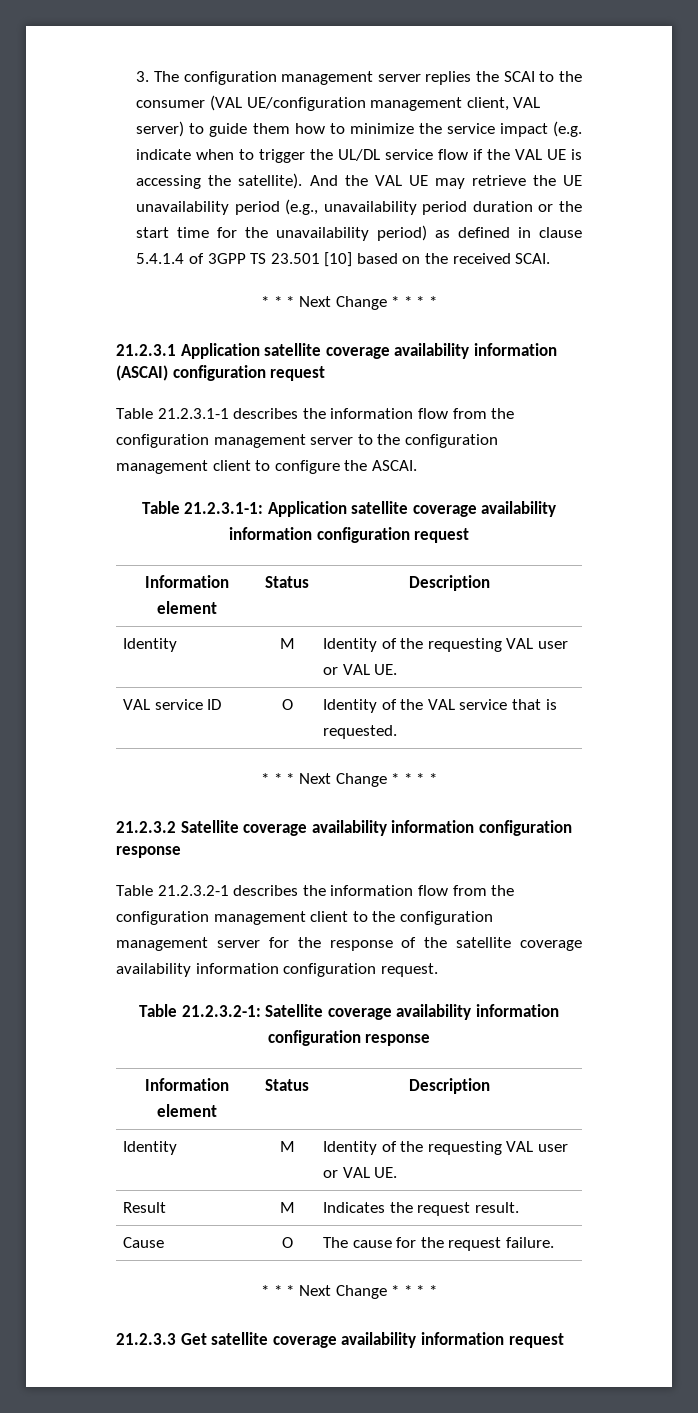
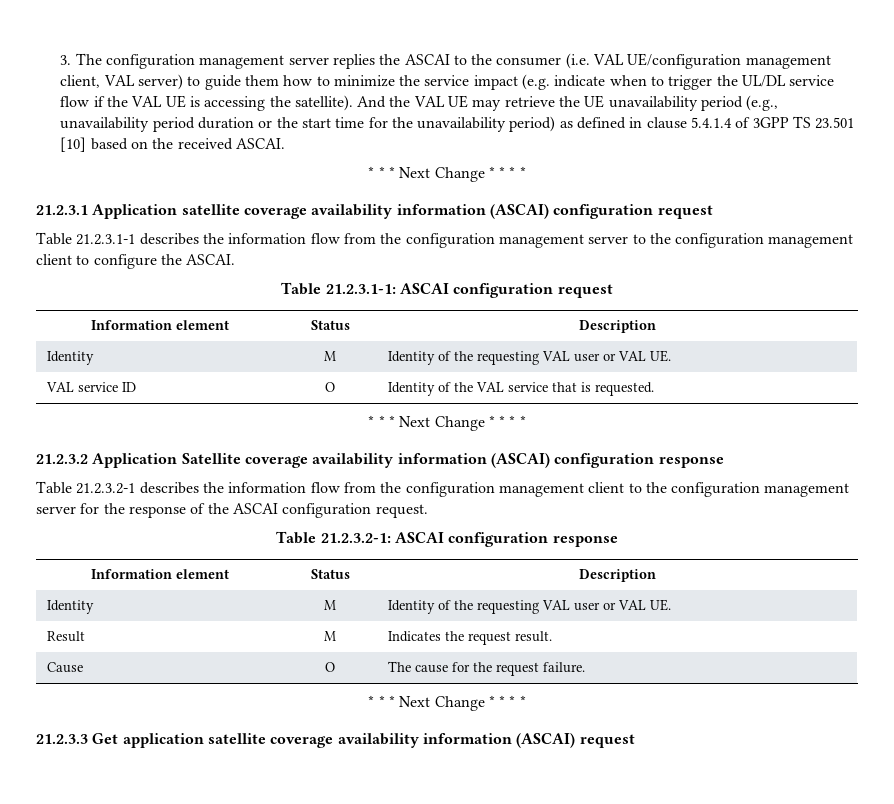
[503,71,535,82] SCAI -> [404,54,450,65] ASCAI
[209,95,242,111] (VAL -> [565,53,625,69] (i.e. VAL
[515,253,551,264] SCAI. -> [235,138,285,149] ASCAI.
[267,501,557,517] [228,527,312,540] Application satellite coverage availability information -> [400,283,449,294] ASCAI
[180,820,475,836] Satellite coverage availability information -> [92,453,550,468] Application Satellite coverage availability information (ASCAI)
[456,937,582,951] [116,963,279,977] satellite coverage availability information -> [232,503,278,514] ASCAI
[265,1004,559,1020] Satellite coverage availability information -> [395,532,444,543] ASCAI
[211,1332,504,1348] satellite coverage availability information -> [122,733,576,748] application satellite coverage availability information (ASCAI)

